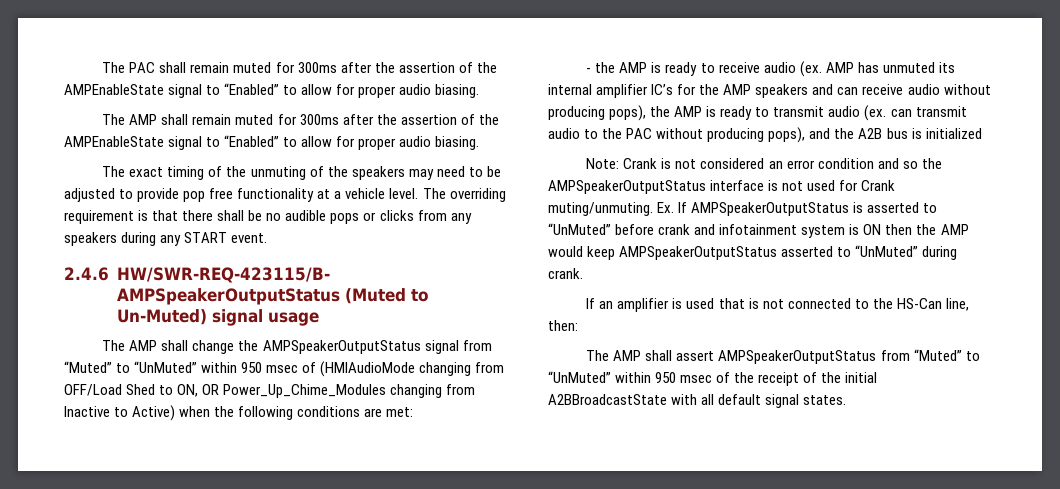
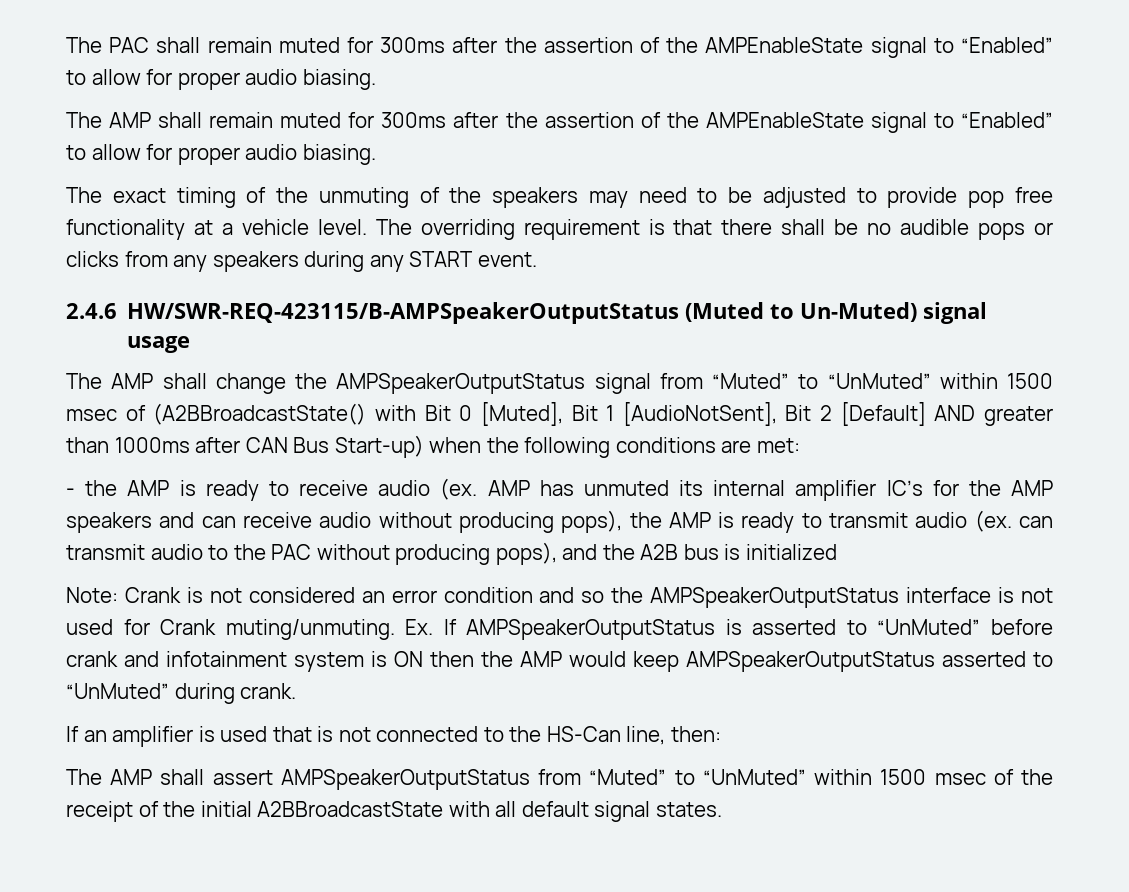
[241,361,505,377] [64,384,476,398] [64,405,176,421] 950 msec of (HMIAudioMode changing from OFF/Load Shed to ON, OR Power_Up_Chime_Modules changing from Inactive to Active) -> [1007,373,1053,389] [66,402,1053,426] [66,435,424,458] 1500 msec of (A2BBroadcastState() with Bit 0 [Muted], Bit 1 [AudioNotSent], Bit 2 [Default] AND greater than 1000ms after CAN Bus Start-up)
[655,372,677,383] 950 -> [880,769,927,785] 1500

